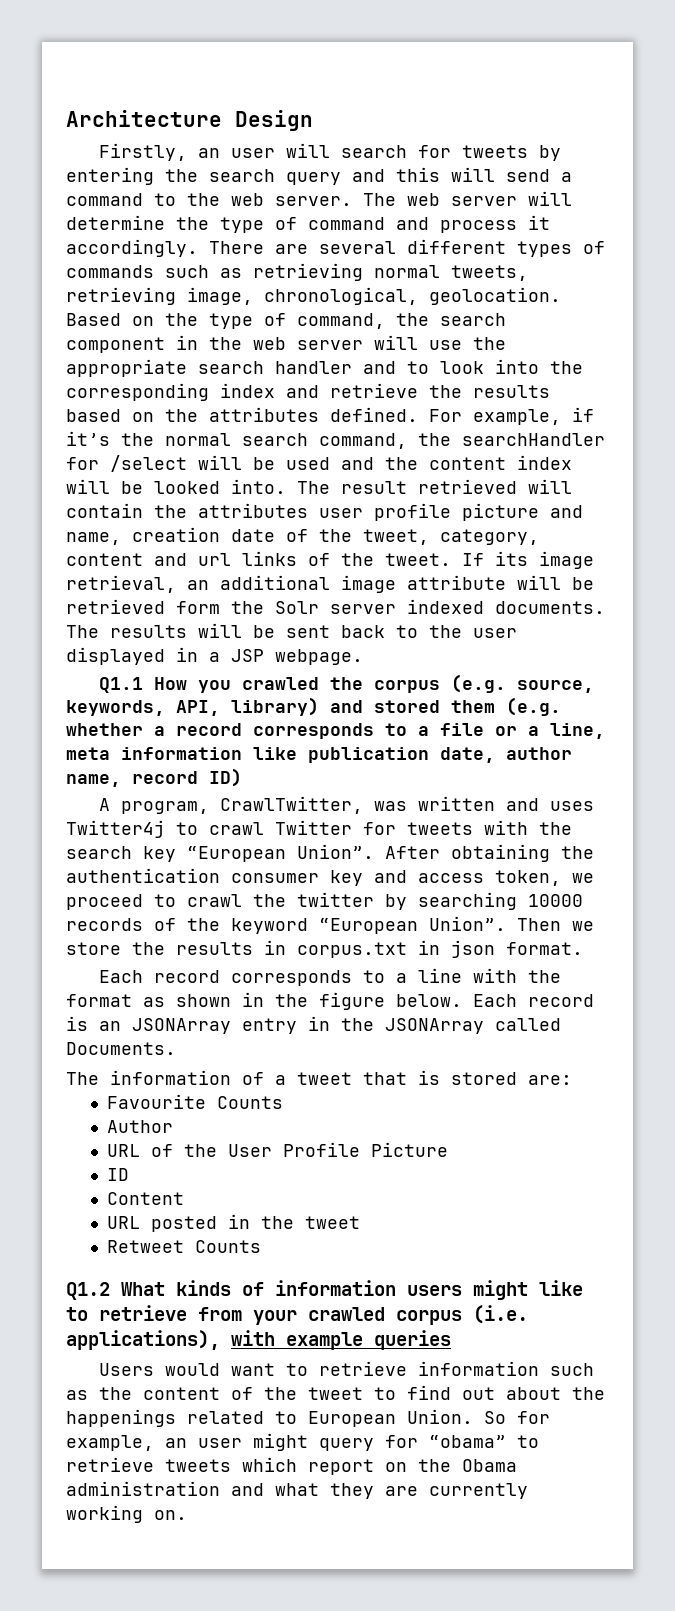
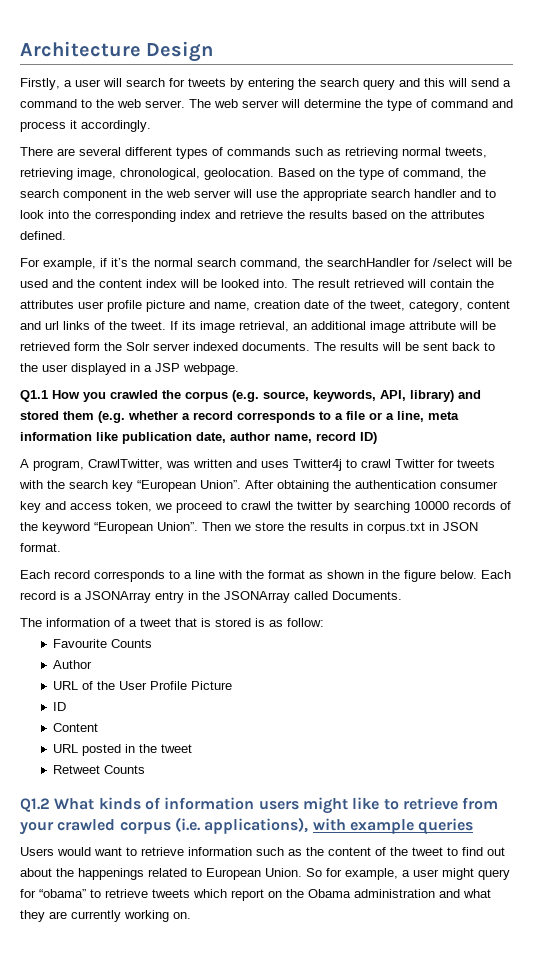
[198,148,221,158] an -> [64,80,72,87] a
(198, 248) none -> (151, 126) //
(418, 414) none -> (66, 235) //
[451,940,495,958] json -> [443,522,478,531] JSON
[99,1021,121,1031] an -> [74,593,82,600] a
[528,1075,572,1085] are: -> [255,618,324,627] is as follow:
[165,1438,187,1448] an -> [402,870,410,877] a

